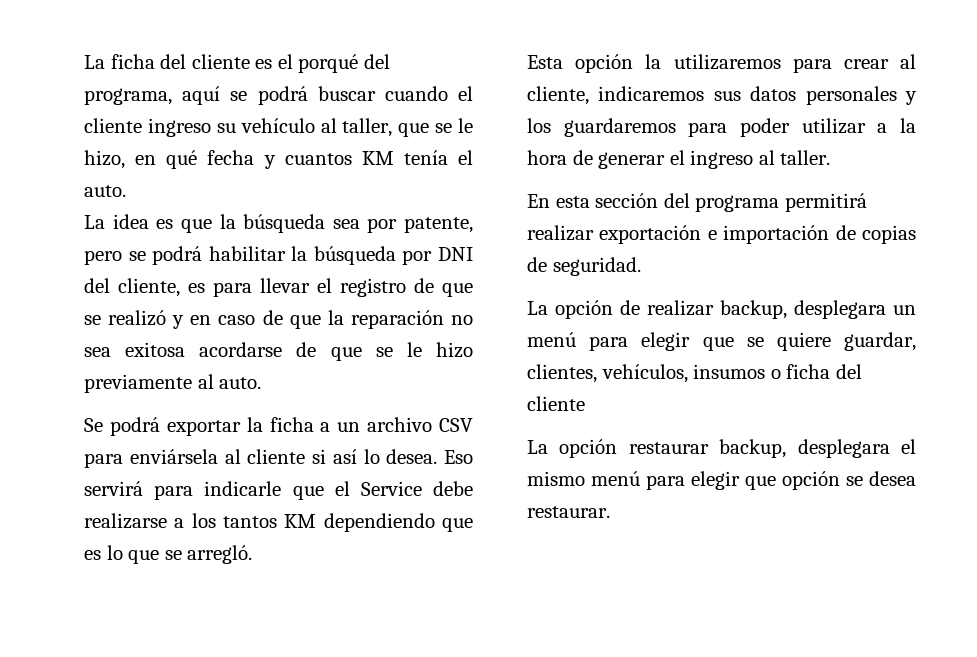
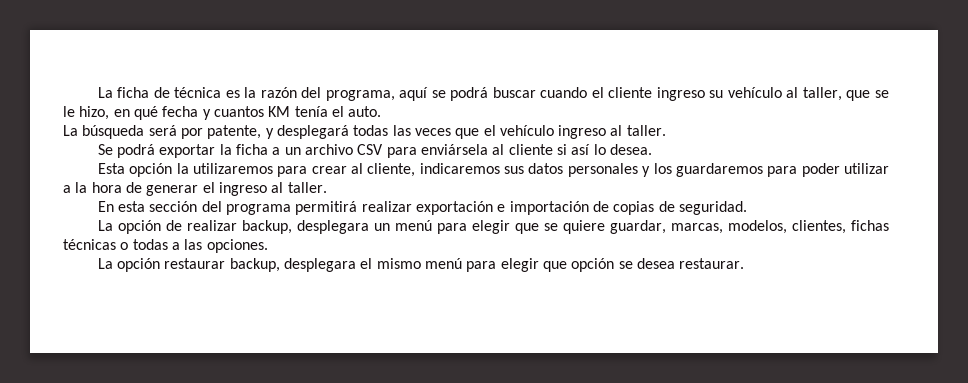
[160,54,359,73] del cliente es el porqué -> [153,87,297,98] de técnica es la razón
[112,214,473,233] [84,246,473,265] [84,278,473,297] [84,310,473,329] [84,342,474,361] [84,374,262,393] idea es que la búsqueda sea por patente, pero se podrá habilitar la búsqueda por DNI del cliente, es para llevar el registro de que se realizó y en caso de que la reparación no sea exitosa acordarse de que se le hizo previamente al auto. -> [82,125,666,139] búsqueda será por patente, y desplegará todas las veces que el vehículo ingreso al taller.
[444,450,473,464] [84,481,474,500] [84,513,474,532] [84,545,253,564] Eso servirá para indicarle que el Service debe realizarse a los tantos KM dependiendo que es lo que se arregló. -> (652, 149) none
[527,364,862,383] [527,396,585,411] clientes, vehículos, insumos o ficha del cliente -> [670,220,889,234] [63,239,268,253] marcas, modelos, clientes, fichas técnicas o todas a las opciones.

